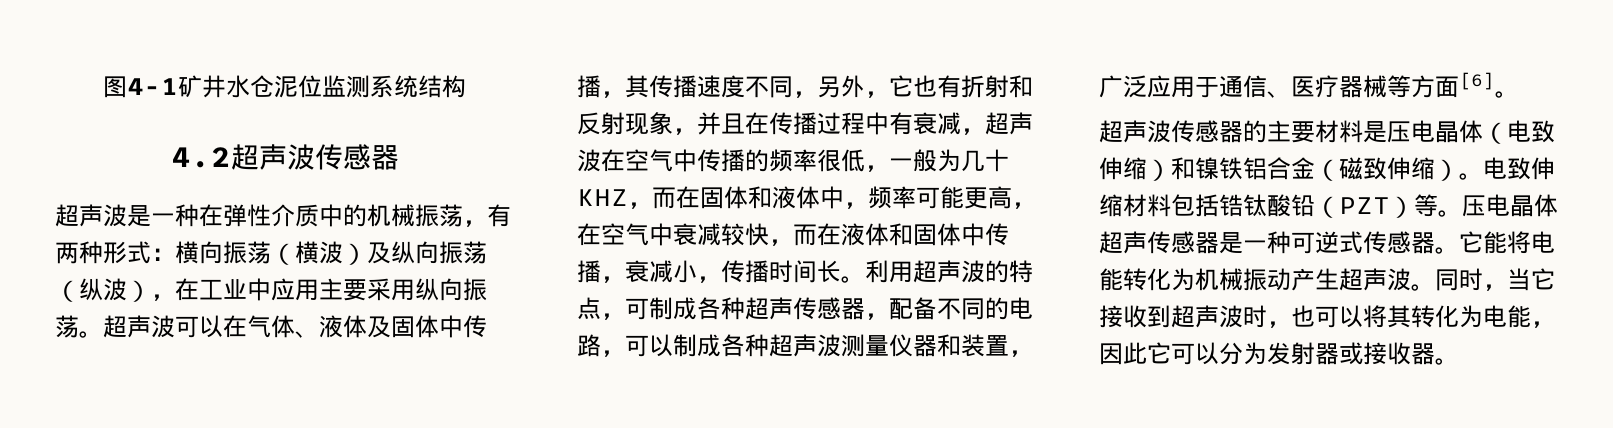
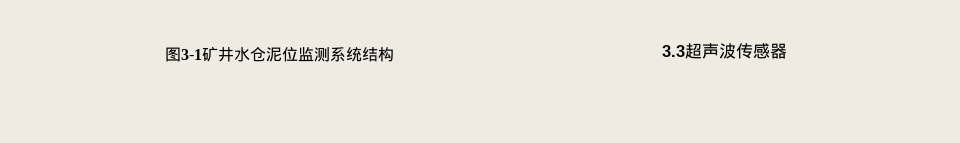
[127,78,178,95] 4-1 -> [181,49,202,60] 3-1
[170,144,399,170] [55,204,511,227] [55,241,487,265] [55,278,487,302] [55,315,487,338] [577,75,1033,98] [577,112,1033,135] [577,149,1009,172] [577,186,1036,209] [577,223,1009,246] [577,260,1033,283] [577,297,1033,320] [577,334,1033,357] [1099,72,1495,98] [1495,91,1519,98] [1099,120,1555,144] [1099,157,1555,181] [1099,194,1558,218] [1099,231,1555,254] [1099,268,1555,291] [1099,305,1555,328] [1099,342,1459,365] 4.2超声波传感器 // 超声波是一种在弹性介质中的机械振荡，有两种形式：横向振荡（横波）及纵向振荡（纵波），在工业中应用主要采用纵向振荡。超声波可以在气体、液体及固体中传播，其传播速度不同，另外，它也有折射和反射现象，并且在传播过程中有衰减，超声波在空气中传播的频率很低，一般为几十KHZ，而在固体和液体中，频率可能更高，在空气中衰减较快，而在液体和固体中传播，衰减小，传播时间长。利用超声波的特点，可制成各种超声传感器，配备不同的电路，可以制成各种超声波测量仪器和装置，广泛应用于通信、医疗器械等方面[6]。 // 超声波传感器的主要材料是压电晶体（电致伸缩）和镍铁铝合金（磁致伸缩）。电致伸缩材料包括锆钛酸铅（PZT）等。压电晶体超声传感器是一种可逆式传感器。它能将电能转化为机械振动产生超声波。同时，当它接收到超声波时，也可以将其转化为电能，因此它可以分为发射器或接收器。 -> [662,43,787,59] 3.3超声波传感器

